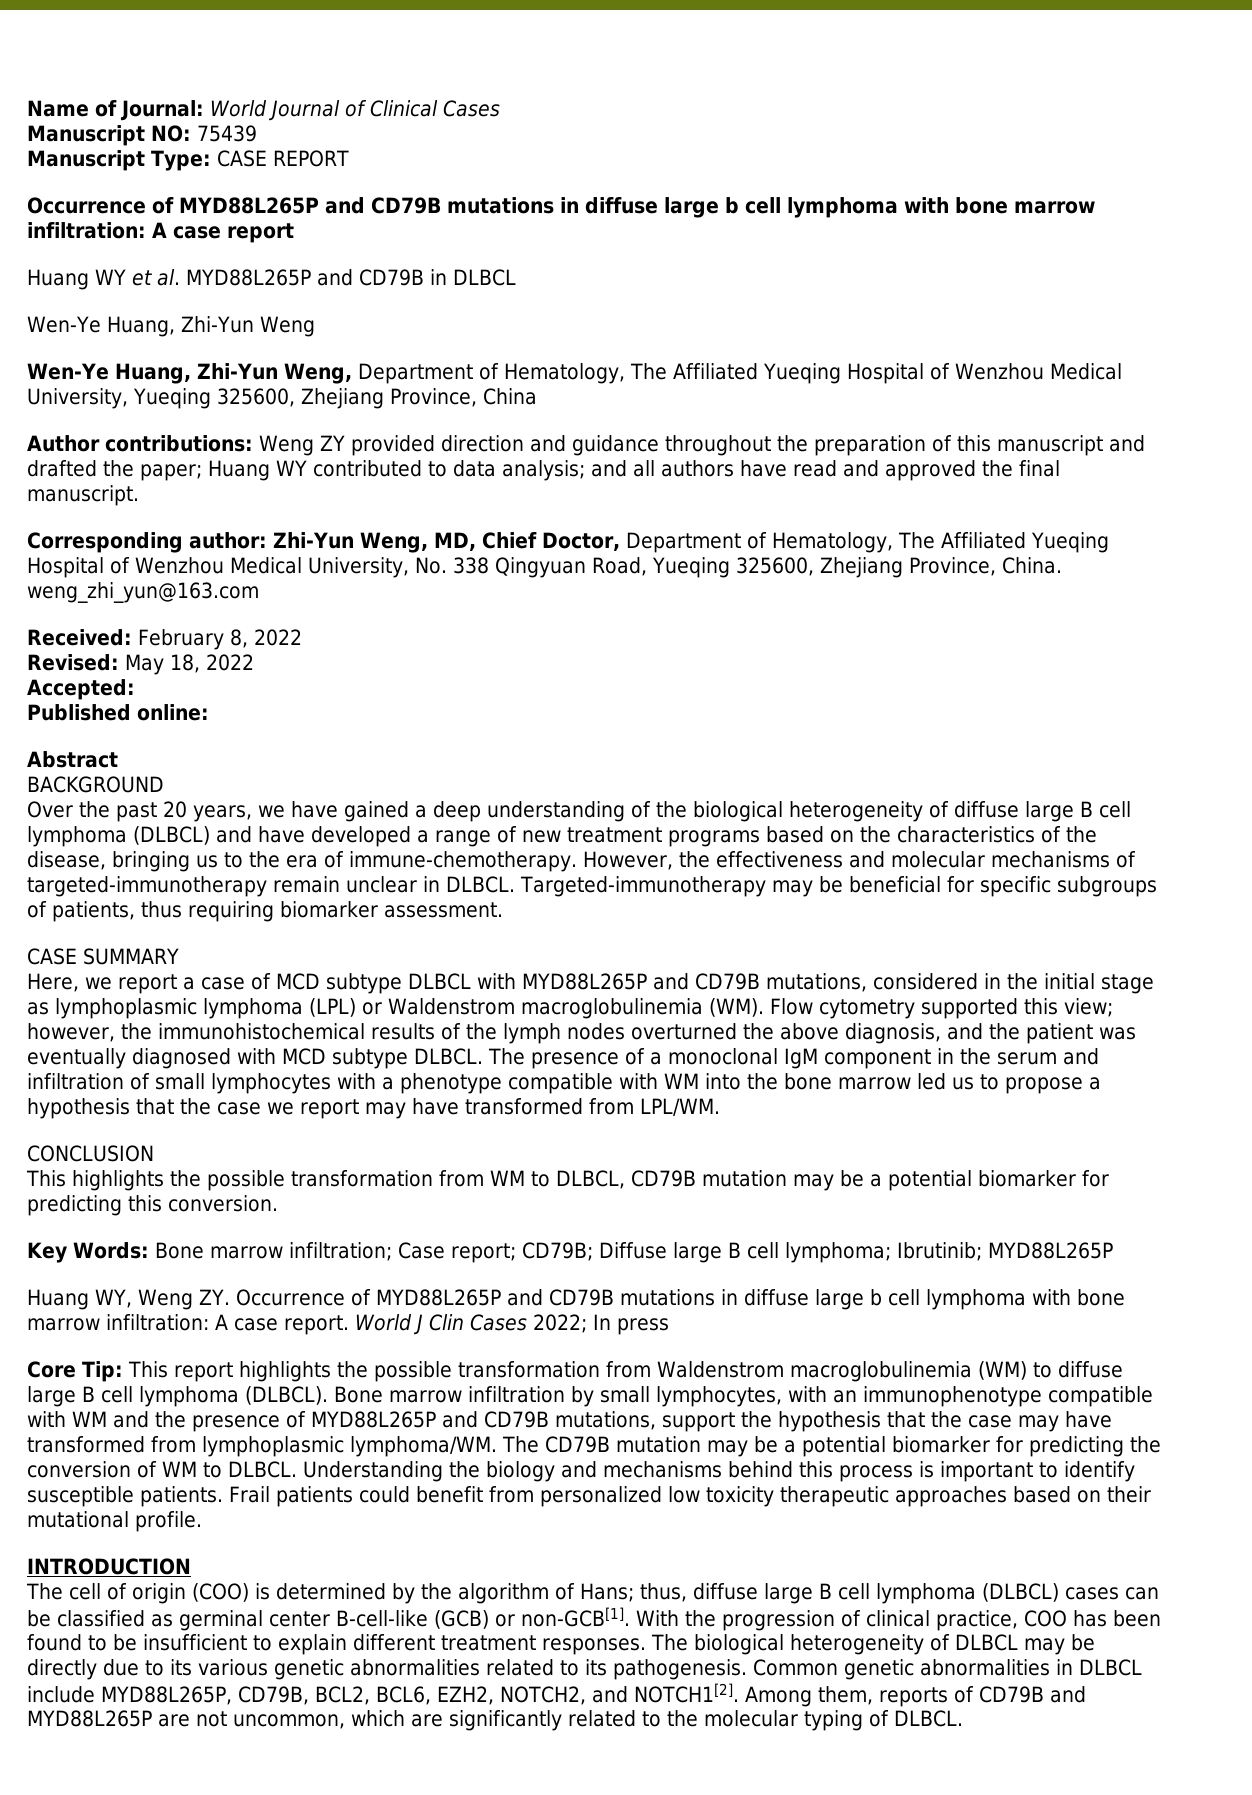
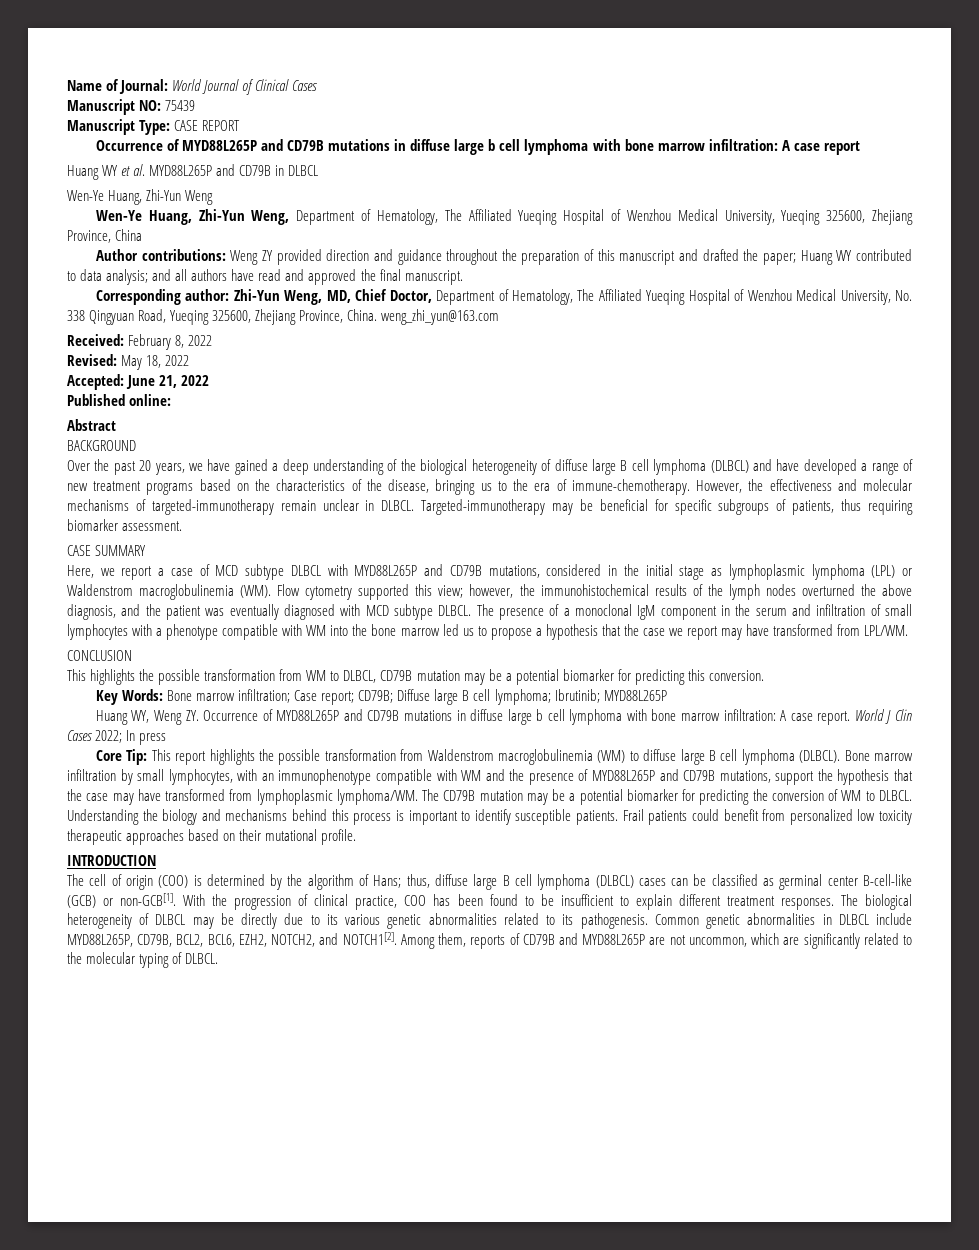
(135, 689) none -> [126,375,210,389] June 21, 2022

